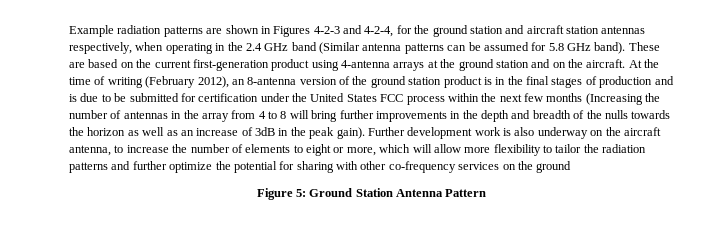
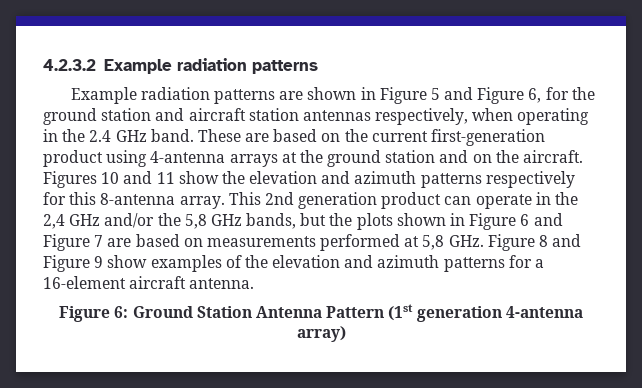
(69, 31) none -> [43,58,318,74] 4.2.3.2 Example radiation patterns //
[273,25,394,37] Figures 4-2-3 and 4-2-4, -> [379,87,542,104] Figure 5 and Figure 6,
[291,42,626,54] band (Similar antenna patterns can be assumed for 5.8 GHz band). -> [150,129,194,142] band.
[628,59,660,68] [69,76,674,88] [69,93,661,105] [69,110,671,122] [69,127,661,139] [69,144,647,156] [69,161,572,173] [256,188,306,200] At the time of writing (February 2012), an 8-antenna version of the ground station product is in the final stages of production and is due to be submitted for certification under the United States FCC process within the next few months (Increasing the number of antennas in the array from 4 to 8 will bring further improvements in the depth and breadth of the nulls towards the horizon as well as an increase of 3dB in the peak gain). Further development work is also underway on the aircraft antenna, to increase the number of elements to eight or more, which will allow more flexibility to tailor the radiation patterns and further optimize the potential for sharing with other co-frequency services on the ground // Figure 5: -> [43,171,575,188] [43,192,579,209] [43,213,563,230] [43,234,582,251] [43,255,545,272] [43,276,255,289] [59,306,129,322] Figures 10 and 11 show the elevation and azimuth patterns respectively for this 8-antenna array. This 2nd generation product can operate in the 2,4 GHz and/or the 5,8 GHz bands, but the plots shown in Figure 6 and Figure 7 are based on measurements performed at 5,8 GHz. Figure 8 and Figure 9 show examples of the elevation and azimuth patterns for a 16-element aircraft antenna. // Figure 6:
(487, 193) none -> [388,304,583,322] [296,326,346,342] (1st generation 4-antenna array)

